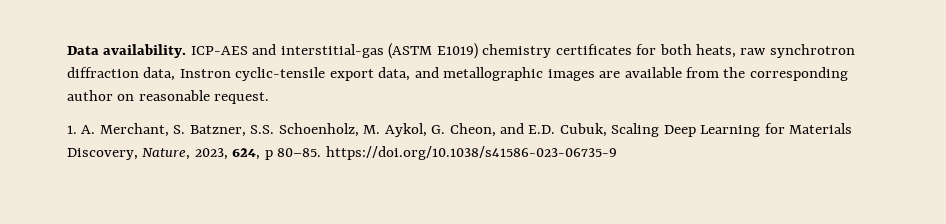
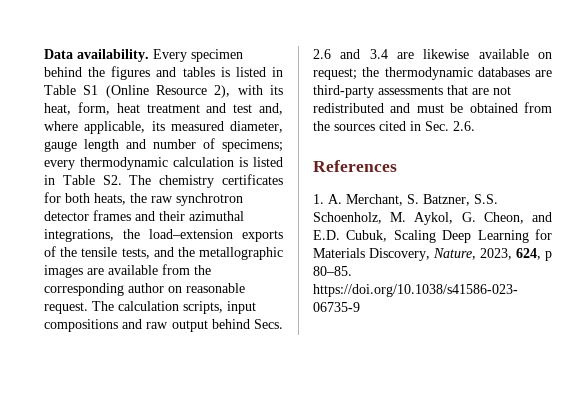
[190,43,478,59] ICP-AES and interstitial-gas (ASTM E1019) -> [153,49,243,62] [44,66,283,80] [44,85,283,98] [44,102,283,115] [44,121,283,134] [44,138,283,152] [44,157,283,170] [44,175,152,185] Every specimen behind the figures and tables is listed in Table S1 (Online Resource 2), with its heat, form, heat treatment and test and, where applicable, its measured diameter, gauge length and number of specimens; every thermodynamic calculation is listed in Table S2. The
(737, 51) none -> [130,193,147,203] the
[67,67,439,81] diffraction data, Instron cyclic-tensile export data, and -> [44,210,244,221] [44,229,283,242] [44,246,195,259] detector frames and their azimuthal integrations, the load–extension exports of the tensile tests, and the
(270, 98) none -> [92,301,256,314] [44,319,283,332] [313,49,552,59] [313,67,552,80] [313,85,511,98] [313,102,552,113] [313,121,475,131] [313,160,397,172] The calculation scripts, input compositions and raw output behind Secs. 2.6 and 3.4 are likewise available on request; the thermodynamic databases are third-party assessments that are not redistributed and must be obtained from the sources cited in Sec. 2.6. // References

